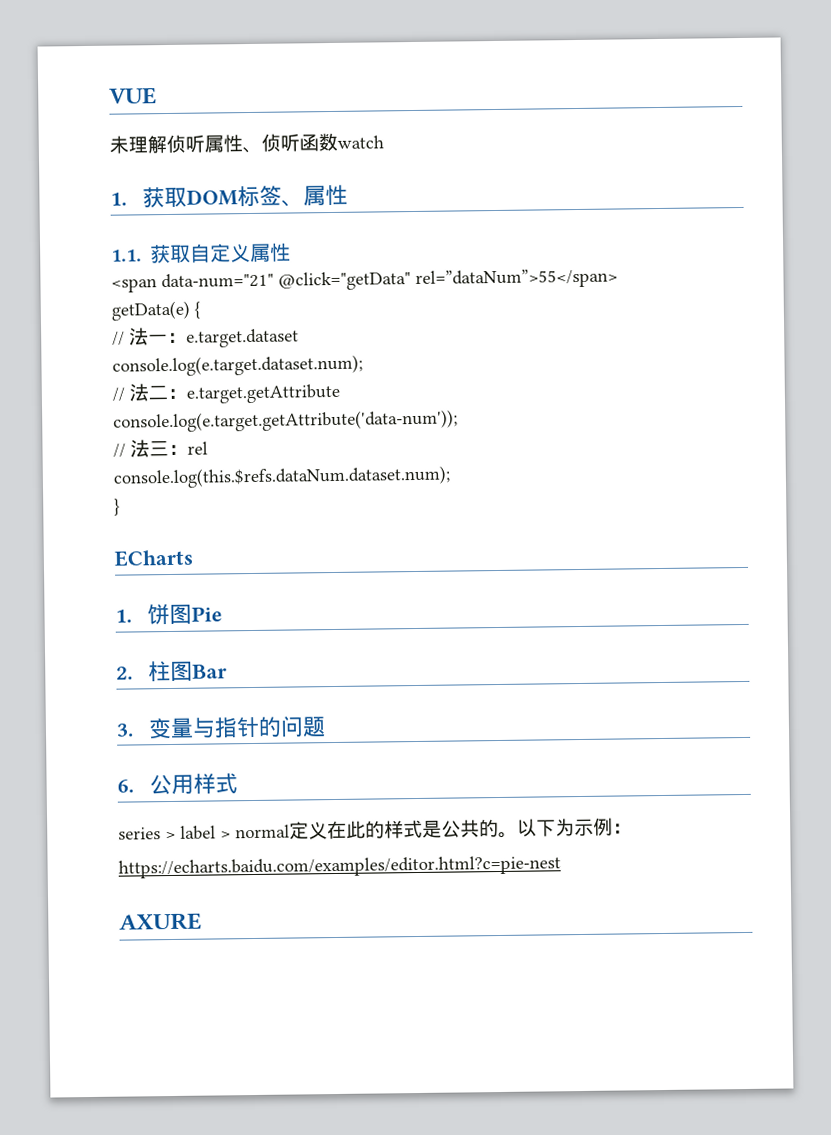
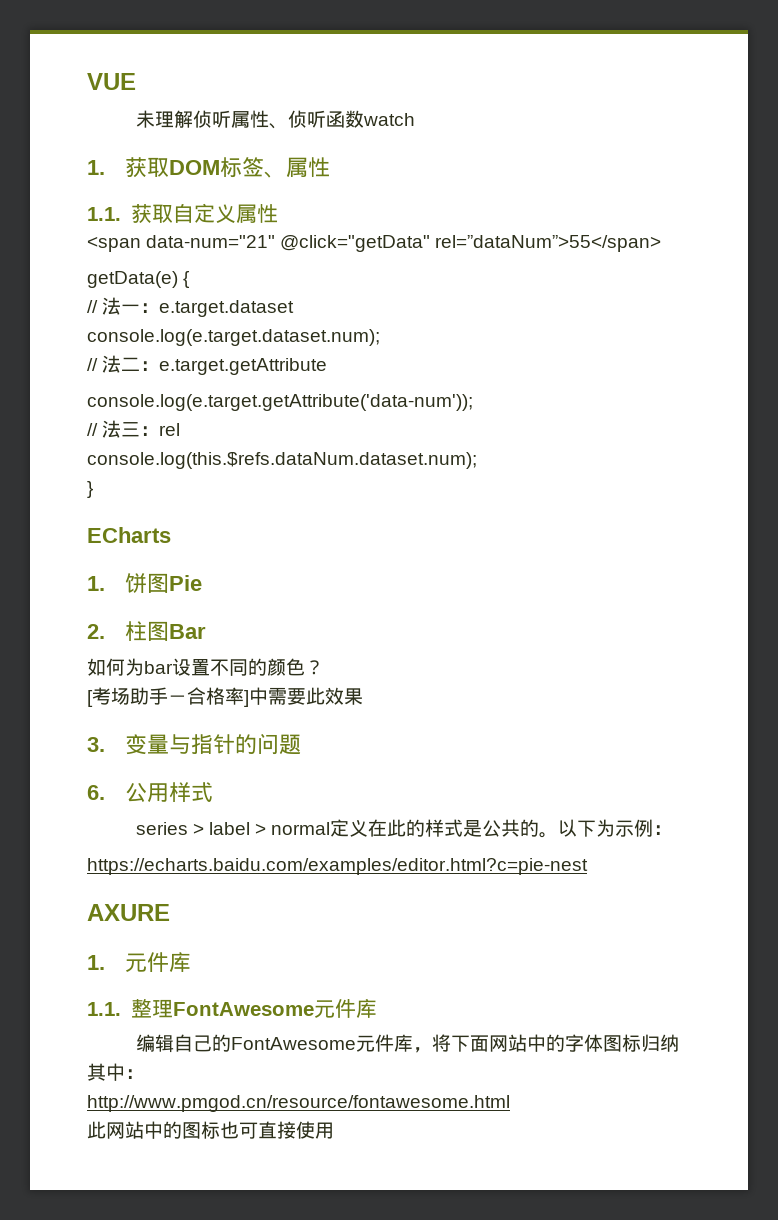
(227, 671) none -> [87,658,324,676] [87,687,363,707] // 如何为bar设置不同的颜色？ // [考场助手－合格率]中需要此效果
(202, 921) none -> [87,952,191,972] [87,998,377,1018] [135,1034,679,1053] [87,1063,144,1081] [87,1095,510,1112] [87,1121,334,1139] // 1.元件库 // 1.1.整理FontAwesome元件库 // 编辑自己的FontAwesome元件库，将下面网站中的字体图标归纳其中： // http://www.pmgod.cn/resource/fontawesome.html // 此网站中的图标也可直接使用

